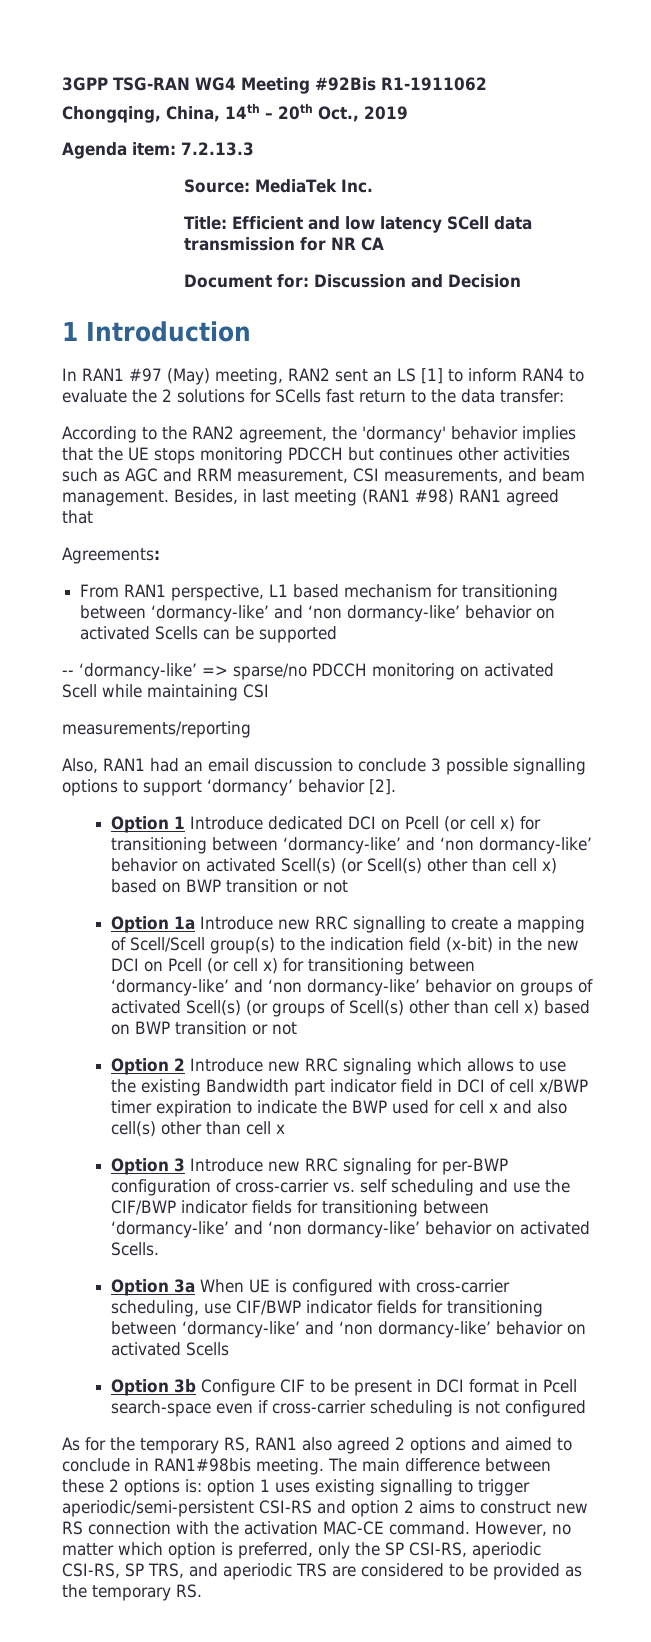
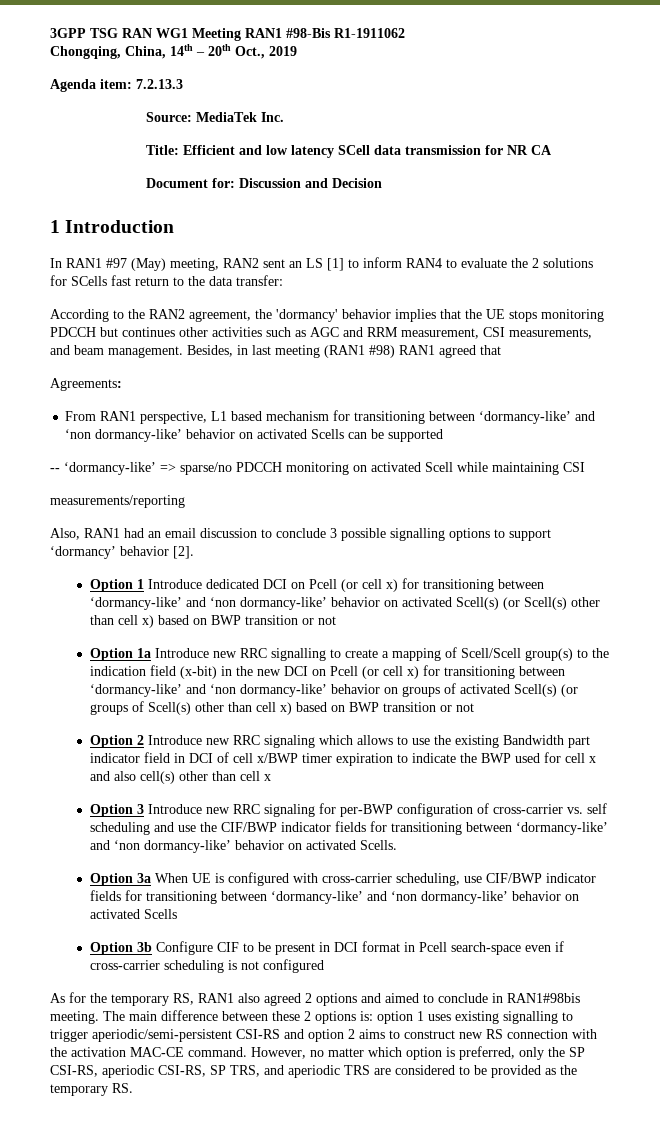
[113,77,376,94] TSG-RAN WG4 Meeting #92Bis -> [90,28,331,41] TSG RAN WG1 Meeting RAN1 #98-Bis

